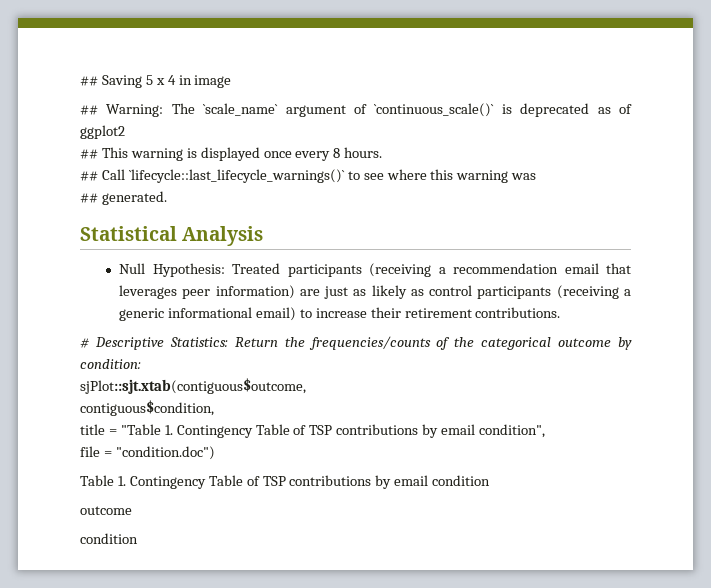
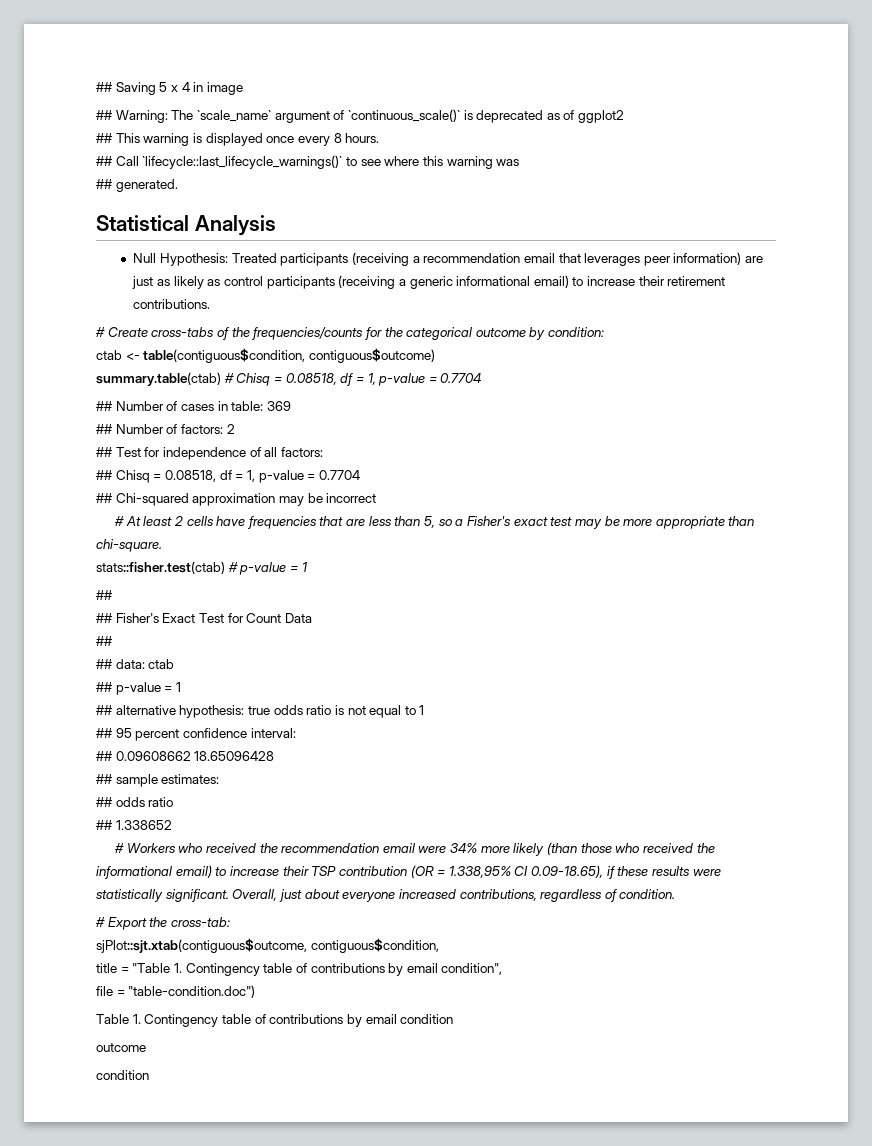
[94,337,278,350] Descriptive Statistics: Return -> [107,327,229,340] Create cross-tabs of
[436,337,451,350] of -> [364,327,382,340] for
(141, 364) none -> [96,348,435,363] [96,372,482,386] [96,401,291,411] [96,424,235,434] [96,447,323,460] [96,470,360,483] [96,493,377,506] [113,516,755,529] [96,539,162,552] [96,561,307,575] [96,590,113,600] [96,613,312,623] [96,636,113,646] [96,659,175,669] [96,682,181,695] [96,705,425,718] [96,728,296,741] [96,751,275,761] [96,774,220,787] [96,797,174,807] [96,820,172,830] [113,842,715,856] [96,865,721,879] [96,889,676,902] [95,917,230,930] // ctab <- table(contiguous$condition, contiguous$outcome) // summary.table(ctab) # Chisq = 0.08518, df = 1, p-value = 0.7704 // ## Number of cases in table: 369 // ## Number of factors: 2 // ## Test for independence of all factors: // ## Chisq = 0.08518, df = 1, p-value = 0.7704 // ## Chi-squared approximation may be incorrect // # At least 2 cells have frequencies that are less than 5, so a Fisher's exact test may be more appropriate than chi-square. // stats::fisher.test(ctab) # p-value = 1 // ## // ## Fisher's Exact Test for Count Data // ## // ## data: ctab // ## p-value = 1 // ## alternative hypothesis: true odds ratio is not equal to 1 // ## 95 percent confidence interval: // ## 0.09608662 18.65096428 // ## sample estimates: // ## odds ratio // ## 1.338652 // # Workers who received the recommendation email were 34% more likely (than those who received the informational email) to increase their TSP contribution (OR = 1.338,95% CI 0.09-18.65), if these results were statistically significant. Overall, just about everyone increased contributions, regardless of condition. // # Export the cross-tab:
(306, 386) // -> (307, 945) none
[255,424,333,435] Table of TSP -> [263,963,307,973] table of
[115,446,215,460] "condition.doc") -> [128,985,256,998] "table-condition.doc")
[208,475,286,486] Table of TSP -> [221,1014,266,1024] table of

